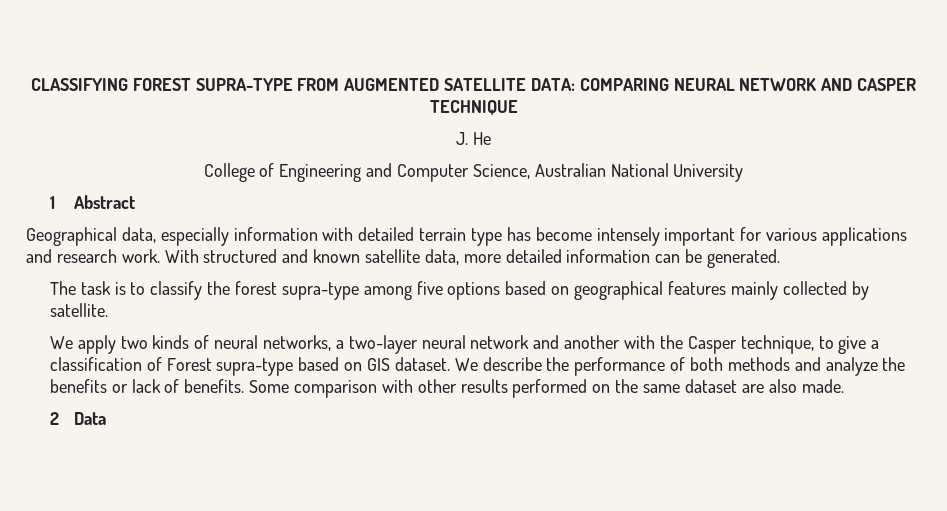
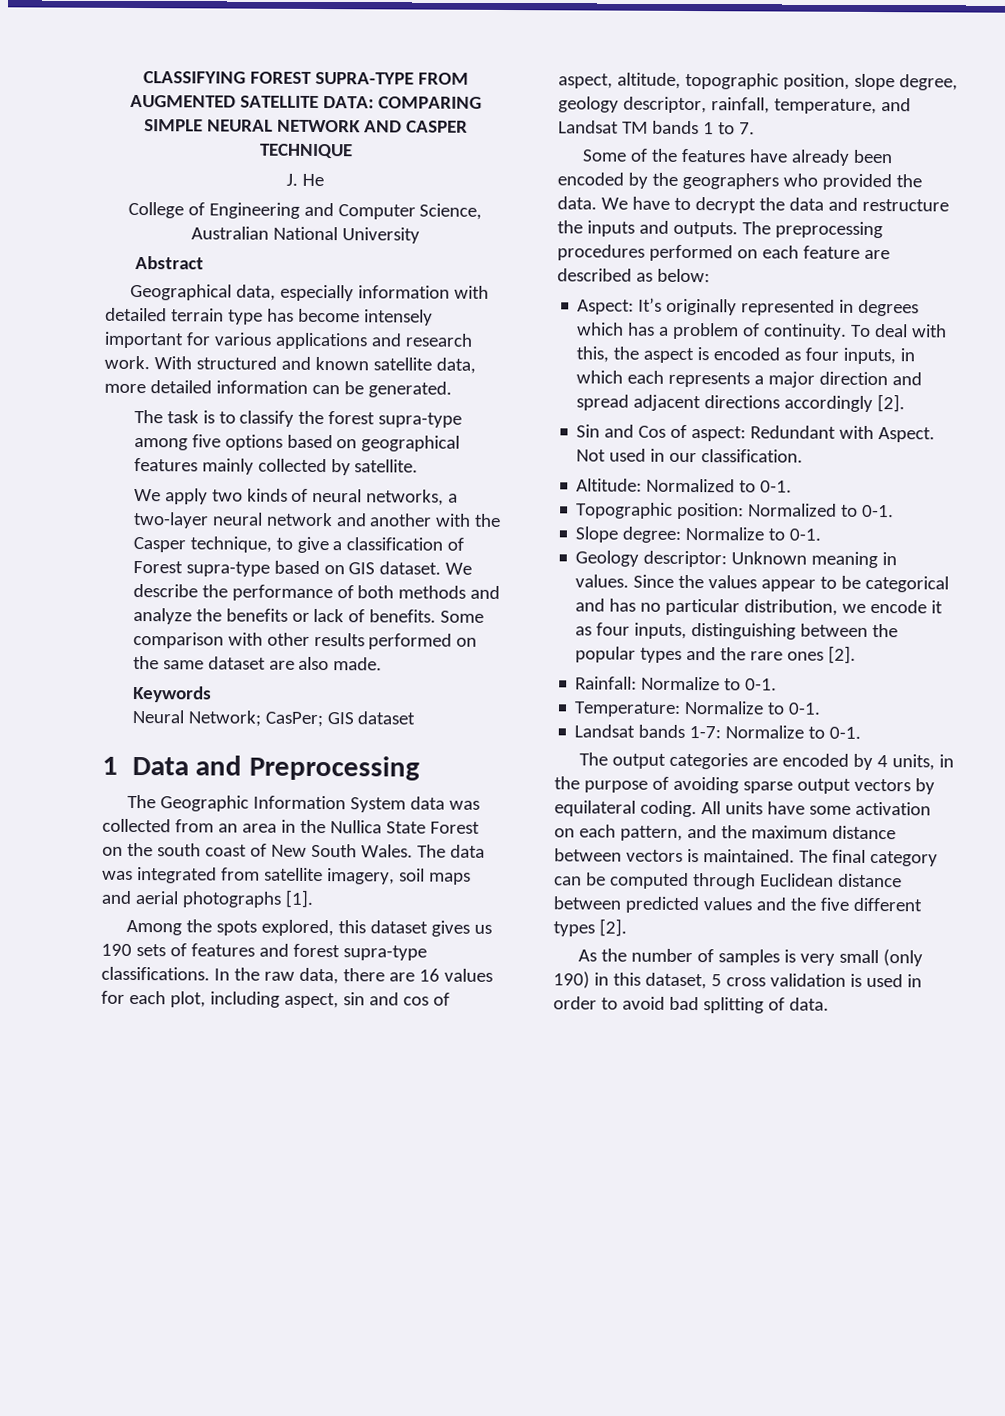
(669, 84) none -> [144,119,204,132] SIMPLE
[49,196,55,209] 1 -> (420, 235) none
[49,412,106,425] 2 Data -> [132,685,212,703] [131,709,416,728] [102,755,421,781] [126,794,480,813] [102,818,480,834] [102,842,485,858] [102,867,471,885] [101,889,314,908] [125,919,492,937] [101,943,427,961] [101,966,493,985] [101,990,450,1009] [558,72,958,91] [558,96,911,115] [558,120,755,135] [581,148,893,166] [557,172,922,191] [557,196,949,214] [557,220,883,239] [557,244,890,262] [557,268,710,283] [577,297,920,317] [577,322,948,340] [576,346,916,365] [576,370,923,388] [576,394,906,413] [576,424,936,443] [576,448,804,463] [576,478,793,493] [576,502,895,520] [575,526,822,543] [575,550,898,569] [575,574,950,593] [575,598,944,616] [575,622,899,640] [575,645,857,664] [575,676,778,691] [574,700,822,717] [574,724,862,739] [578,752,954,771] [554,776,935,795] [554,800,931,818] [554,824,896,841] [554,848,938,867] [554,872,902,890] [553,896,922,914] [553,918,627,937] [577,948,923,967] [553,971,922,990] [553,996,829,1014] Keywords // Neural Network; CasPer; GIS dataset // 1 Data and Preprocessing // The Geographic Information System data was collected from an area in the Nullica State Forest on the south coast of New South Wales. The data was integrated from satellite imagery, soil maps and aerial photographs [1]. // Among the spots explored, this dataset gives us 190 sets of features and forest supra-type classifications. In the raw data, there are 16 values for each plot, including aspect, sin and cos of aspect, altitude, topographic position, slope degree, geology descriptor, rainfall, temperature, and Landsat TM bands 1 to 7. // Some of the features have already been encoded by the geographers who provided the data. We have to decrypt the data and restructure the inputs and outputs. The preprocessing procedures performed on each feature are described as below: // Aspect: It’s originally represented in degrees which has a problem of continuity. To deal with this, the aspect is encoded as four inputs, in which each represents a major direction and spread adjacent directions accordingly [2]. // Sin and Cos of aspect: Redundant with Aspect. Not used in our classification. // Altitude: Normalized to 0-1. // Topographic position: Normalized to 0-1. // Slope degree: Normalize to 0-1. // Geology descriptor: Unknown meaning in values. Since the values appear to be categorical and has no particular distribution, we encode it as four inputs, distinguishing between the popular types and the rare ones [2]. // Rainfall: Normalize to 0-1. // Temperature: Normalize to 0-1. // Landsat bands 1-7: Normalize to 0-1. // The output categories are encoded by 4 units, in the purpose of avoiding sparse output vectors by equilateral coding. All units have some activation on each pattern, and the maximum distance between vectors is maintained. The final category can be computed through Euclidean distance between predicted values and the five different types [2]. // As the number of samples is very small (only 190) in this dataset, 5 cross validation is used in order to avoid bad splitting of data.

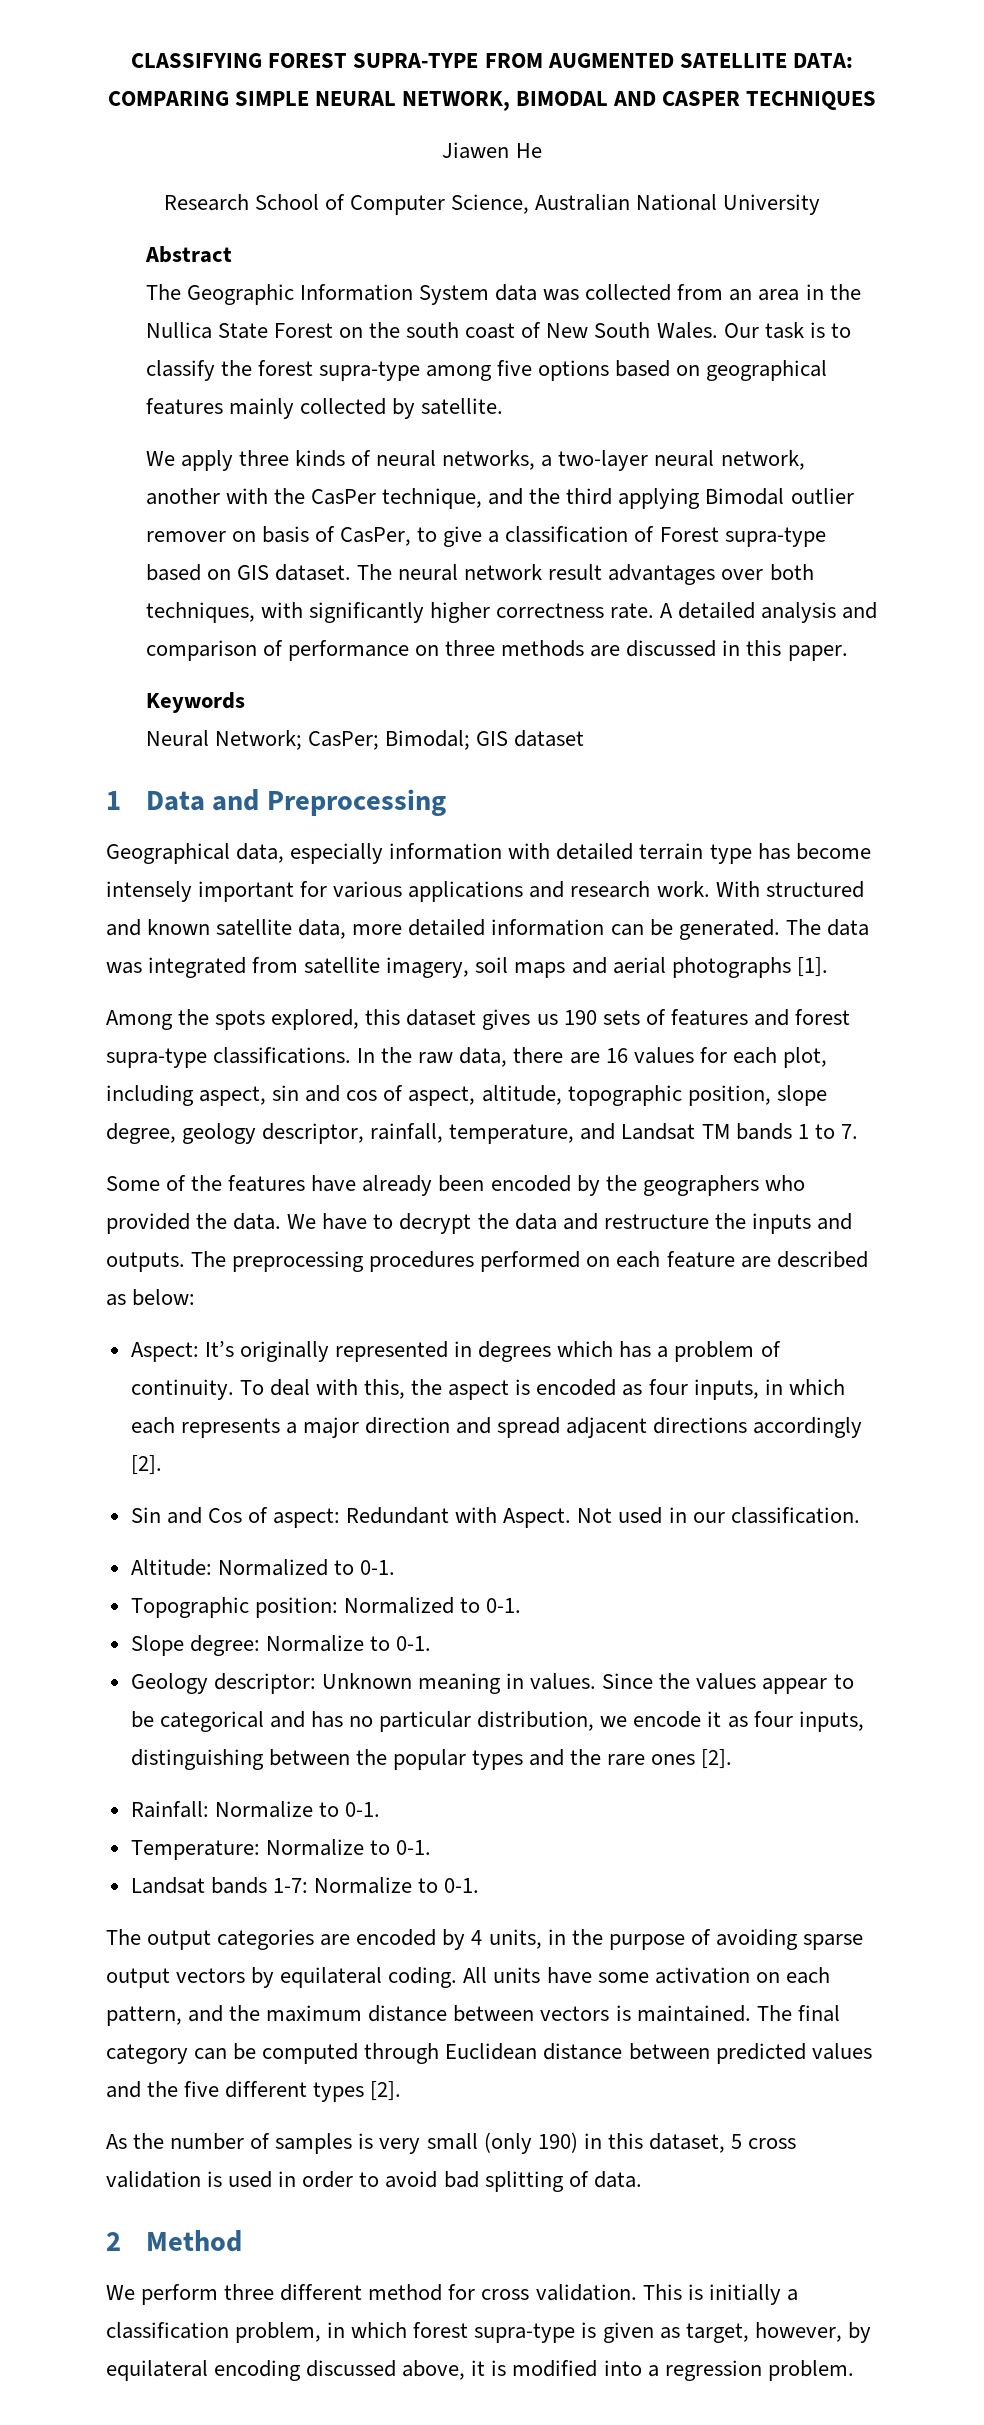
[277,119,468,133] [258,143,353,159] [286,173,324,187] [127,201,334,219] NETWORK AND CASPER TECHNIQUE // J. He // College of Engineering and -> [401,91,877,111] [442,142,542,159] [163,194,345,211] NETWORK, BIMODAL AND CASPER TECHNIQUES // Jiawen He // Research School of
(204, 263) none -> [145,284,861,305] [145,322,851,339] [145,360,828,381] [145,398,504,419] [145,450,805,471] [145,488,854,509] [145,526,826,547] [145,564,814,585] [145,602,878,623] [145,640,848,661] [145,692,245,713] [145,730,585,750] [106,789,447,816] // The Geographic Information System data was collected from an area in the Nullica State Forest on the south coast of New South Wales. Our task is to classify the forest supra-type among five options based on geographical features mainly collected by satellite. // We apply three kinds of neural networks, a two-layer neural network, another with the CasPer technique, and the third applying Bimodal outlier remover on basis of CasPer, to give a classification of Forest supra-type based on GIS dataset. The neural network result advantages over both techniques, with significantly higher correctness rate. A detailed analysis and comparison of performance on three methods are discussed in this paper. // Keywords // Neural Network; CasPer; Bimodal; GIS dataset // 1 Data and Preprocessing
[133,409,463,428] [133,434,461,452] [133,457,419,476] [133,488,459,506] [132,511,502,529] [132,536,465,554] [132,560,473,577] [132,583,501,602] [132,607,485,625] [132,631,478,650] [132,655,383,671] [132,685,212,703] [131,709,416,728] [102,755,421,781] [126,794,480,813] [102,818,480,834] [102,842,413,858] // The task is to classify the forest supra-type among five options based on geographical features mainly collected by satellite. // We apply two kinds of neural networks, a two-layer neural network and another with the Casper technique, to give a classification of Forest supra-type based on GIS dataset. We describe the performance of both methods and analyze the benefits or lack of benefits. Some comparison with other results performed on the same dataset are also made. // Keywords // Neural Network; CasPer; GIS dataset // 1 Data and Preprocessing // The Geographic Information System data was collected from an area in the Nullica State Forest on the south coast of New South Wales. -> (780, 929) none
(829, 1004) none -> [106,2230,242,2252] [106,2284,798,2305] [106,2322,871,2343] [106,2360,854,2381] // 2 Method // We perform three different method for cross validation. This is initially a classification problem, in which forest supra-type is given as target, however, by equilateral encoding discussed above, it is modified into a regression problem.

